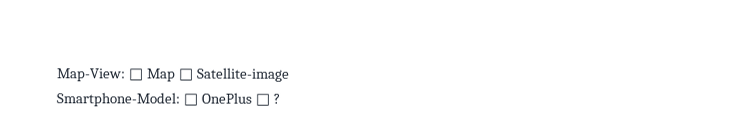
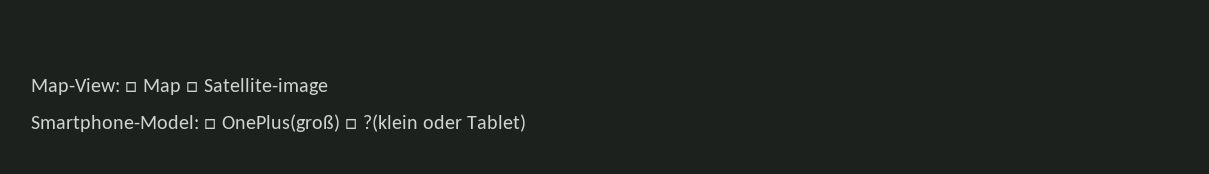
[200,92,280,106] OnePlus □ ? -> [221,114,527,132] OnePlus(groß) □ ?(klein oder Tablet)

